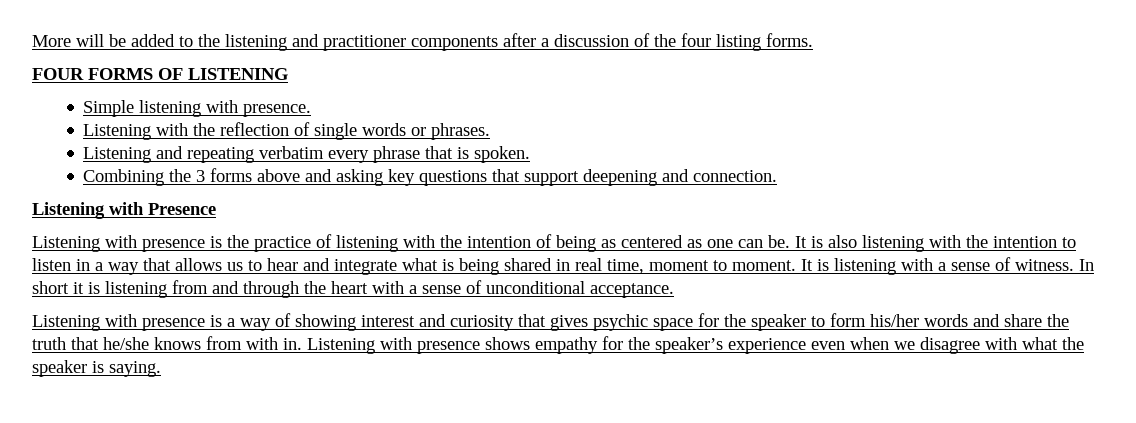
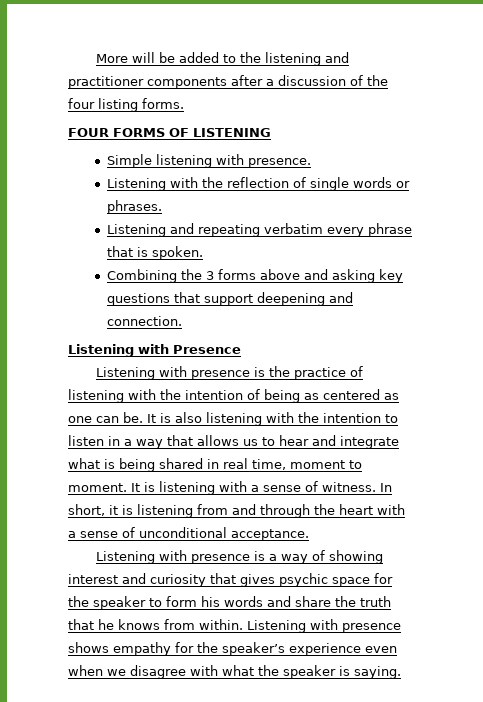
[32,281,69,294] short -> [68,504,105,516] short,
[870,314,919,327] his/her -> [201,596,220,607] his
[103,337,149,350] he/she -> [98,619,114,630] he
[246,337,302,350] with in. -> [199,619,243,630] within.

